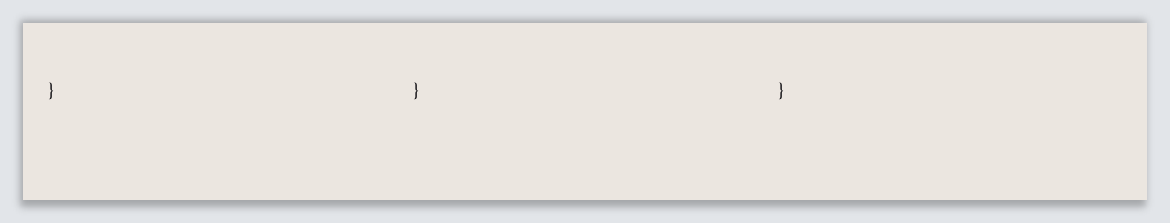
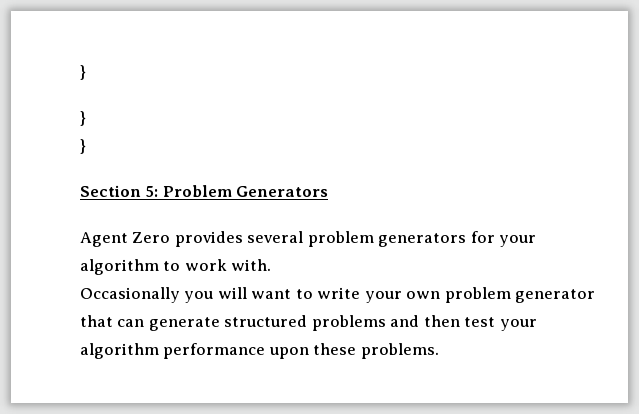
(786, 91) none -> [80,185,329,197] [80,231,537,247] [80,259,272,275] [80,287,596,303] [80,315,537,331] [80,343,439,359] // Section 5: Problem Generators // Agent Zero provides several problem generators for your algorithm to work with. // Occasionally you will want to write your own problem generator that can generate structured problems and then test your algorithm performance upon these problems.

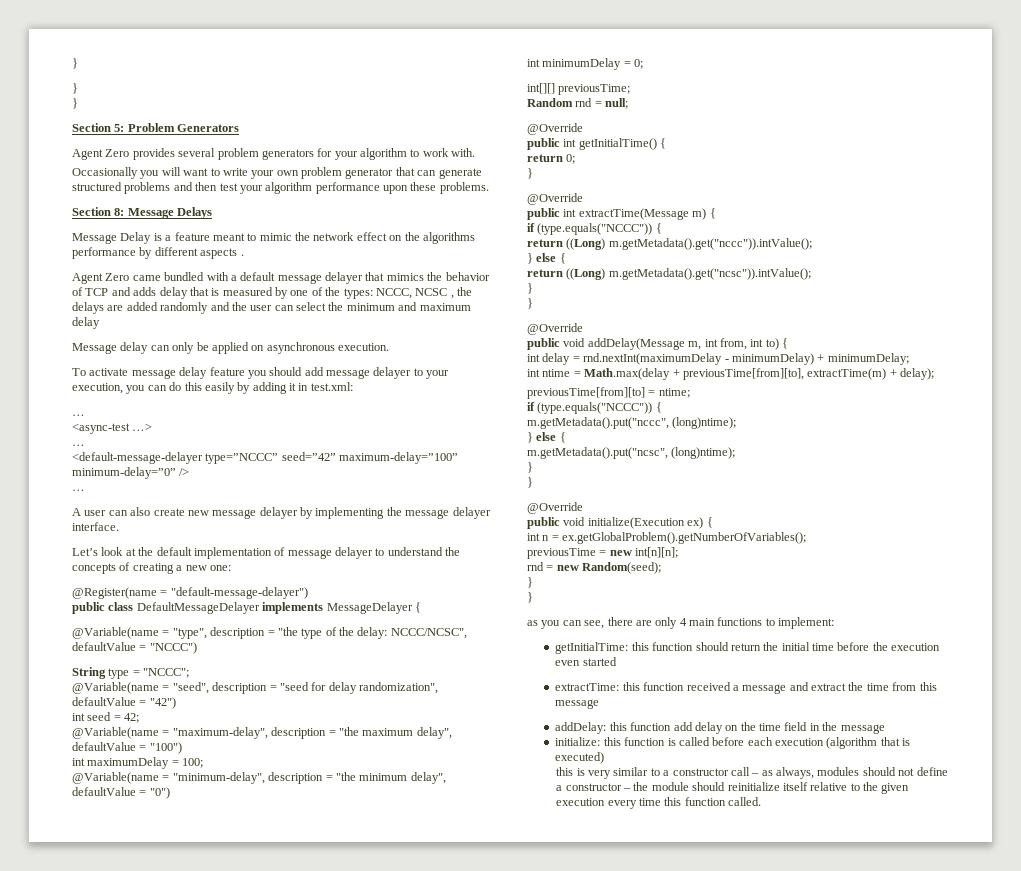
(439, 351) none -> [72,207,213,219] [72,232,475,244] [72,247,244,259] [72,272,490,284] [72,287,472,299] [72,302,471,314] [72,317,100,329] [72,342,389,354] [72,367,450,379] [72,382,353,394] [72,414,85,416] [72,423,153,434] [72,444,85,446] [72,452,459,464] [72,467,190,479] [72,489,85,491] [72,507,491,519] [72,522,119,531] [72,547,461,559] [72,562,231,574] [72,587,308,599] [72,602,421,614] [72,627,467,639] [72,642,197,654] [72,667,190,679] [72,682,438,694] [72,697,176,709] [72,712,140,723] [72,727,452,739] [72,742,182,754] [72,757,204,769] [72,772,446,784] [72,787,170,799] [527,58,644,70] [527,83,631,95] [527,98,629,109] [527,123,583,135] [527,138,667,150] [527,154,576,164] [527,168,533,179] [527,193,583,205] [527,208,716,220] [527,223,662,235] [527,238,812,250] [527,253,566,264] [527,268,811,280] [527,283,533,294] [527,298,533,309] [527,323,583,335] [527,338,788,350] [527,353,909,365] [527,368,934,380] [527,387,690,399] [527,402,662,414] [527,417,737,429] [527,432,566,443] [527,447,736,459] [527,462,533,473] [527,477,533,488] [527,502,583,514] [527,517,713,529] [527,532,807,544] [527,547,679,559] [527,562,662,574] [527,577,533,588] [527,592,533,603] [527,617,835,629] [555,642,941,654] [555,657,617,666] [555,682,937,694] [555,699,600,709] [555,722,885,734] [555,737,911,749] [555,752,605,764] [556,767,948,779] [556,782,910,794] [556,797,762,809] // Section 8: Message Delays // Message Delay is a feature meant to mimic the network effect on the algorithms performance by different aspects . // Agent Zero came bundled with a default message delayer that mimics the behavior of TCP and adds delay that is measured by one of the types: NCCC, NCSC , the delays are added randomly and the user can select the minimum and maximum delay // Message delay can only be applied on asynchronous execution. // To activate message delay feature you should add message delayer to your execution, you can do this easily by adding it in test.xml: // … // <async-test …> // … // <default-message-delayer type=”NCCC” seed=”42” maximum-delay=”100” minimum-delay=”0” /> // … // A user can also create new message delayer by implementing the message delayer interface. // Let’s look at the default implementation of message delayer to understand the concepts of creating a new one: // @Register(name = "default-message-delayer") // public class DefaultMessageDelayer implements MessageDelayer { // @Variable(name = "type", description = "the type of the delay: NCCC/NCSC", defaultValue = "NCCC") // String type = "NCCC"; // @Variable(name = "seed", description = "seed for delay randomization", defaultValue = "42") // int seed = 42; // @Variable(name = "maximum-delay", description = "the maximum delay", defaultValue = "100") // int maximumDelay = 100; // @Variable(name = "minimum-delay", description = "the minimum delay", defaultValue = "0") // int minimumDelay = 0; // int[][] previousTime; // Random rnd = null; // @Override // public int getInitialTime() { // return 0; // } // @Override // public int extractTime(Message m) { // if (type.equals("NCCC")) { // return ((Long) m.getMetadata().get("nccc")).intValue(); // } else { // return ((Long) m.getMetadata().get("ncsc")).intValue(); // } // } // @Override // public void addDelay(Message m, int from, int to) { // int delay = rnd.nextInt(maximumDelay - minimumDelay) + minimumDelay; // int ntime = Math.max(delay + previousTime[from][to], extractTime(m) + delay); // previousTime[from][to] = ntime; // if (type.equals("NCCC")) { // m.getMetadata().put("nccc", (long)ntime); // } else { // m.getMetadata().put("ncsc", (long)ntime); // } // } // @Override // public void initialize(Execution ex) { // int n = ex.getGlobalProblem().getNumberOfVariables(); // previousTime = new int[n][n]; // rnd = new Random(seed); // } // } // as you can see, there are only 4 main functions to implement: // getInitialTime: this function should return the initial time before the execution even started // extractTime: this function received a message and extract the time from this message // addDelay: this function add delay on the time field in the message // initialize: this function is called before each execution (algorithm that is executed) // this is very similar to a constructor call – as always, modules should not define a constructor – the module should reinitialize itself relative to the given execution every time this function called.

